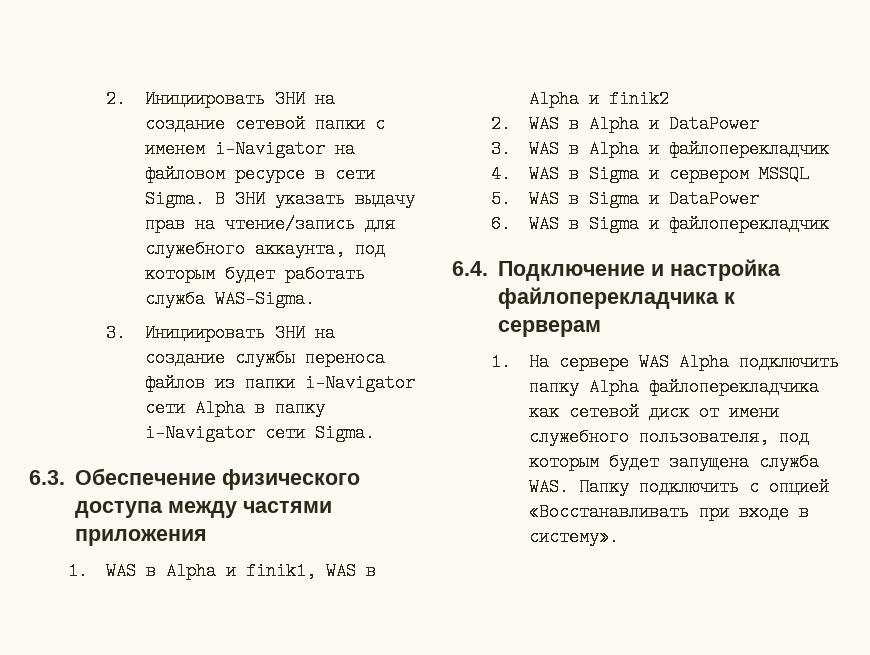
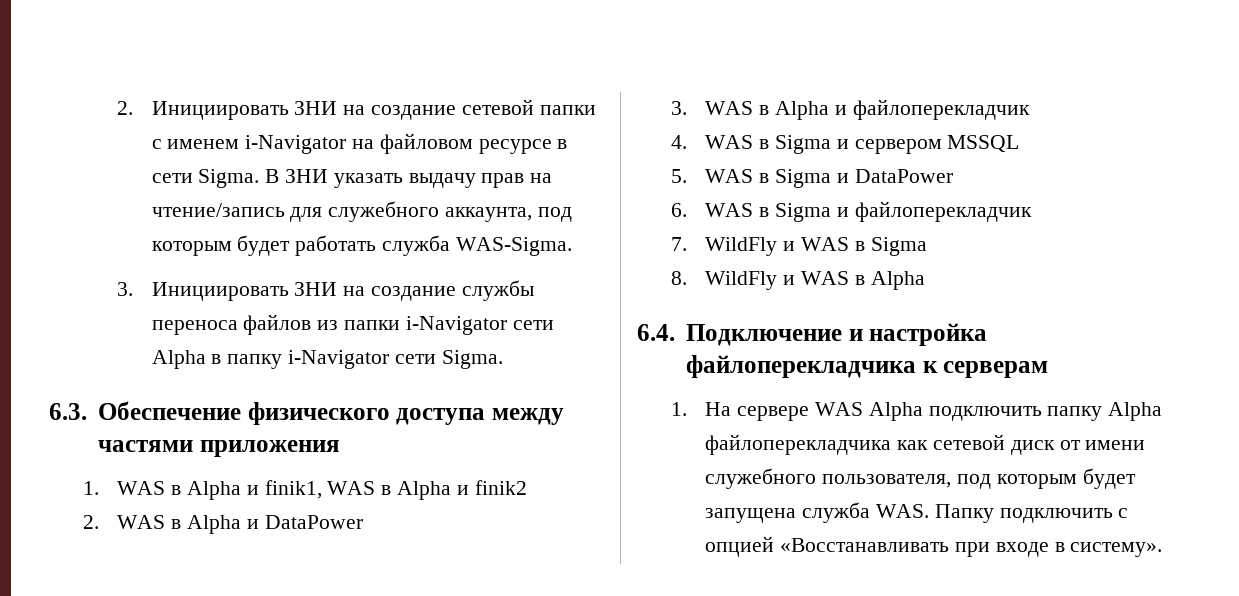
(830, 224) none -> [671,237,927,256] [671,271,925,290] // 7. WildFly и WAS в Sigma // 8. WildFly и WAS в Alpha

